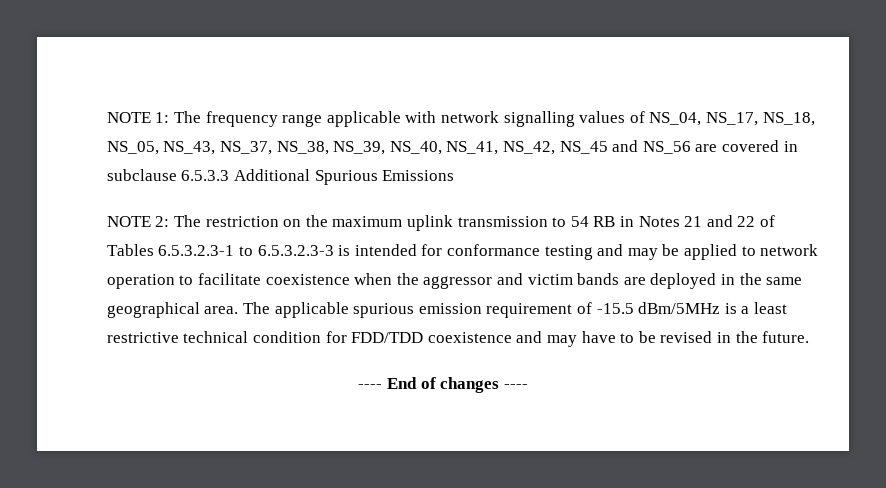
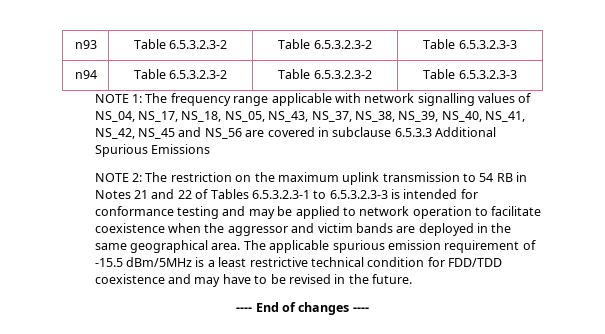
(106, 117) none -> [74,40,97,49] [133,39,228,49] [278,39,372,49] [423,39,517,49] [74,70,97,79] [133,69,228,79] [278,69,372,79] [423,69,517,79] n93 | Table 6.5.3.2.3-2 | Table 6.5.3.2.3-2 | Table 6.5.3.2.3-3 // n94 | Table 6.5.3.2.3-2 | Table 6.5.3.2.3-2 | Table 6.5.3.2.3-3 //

